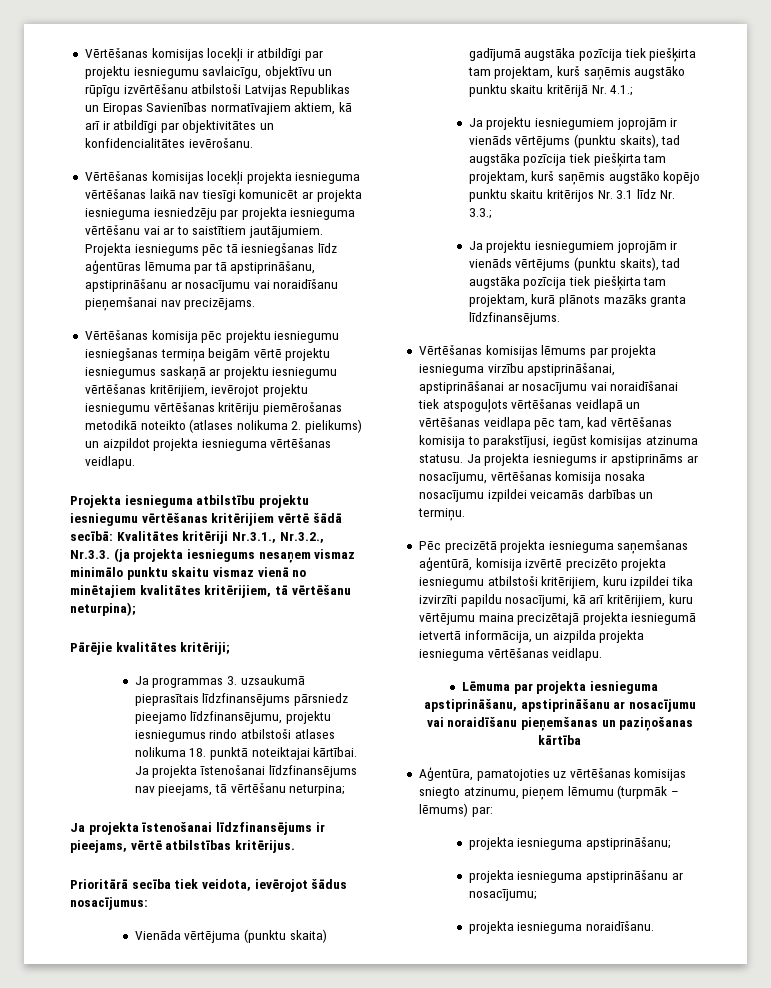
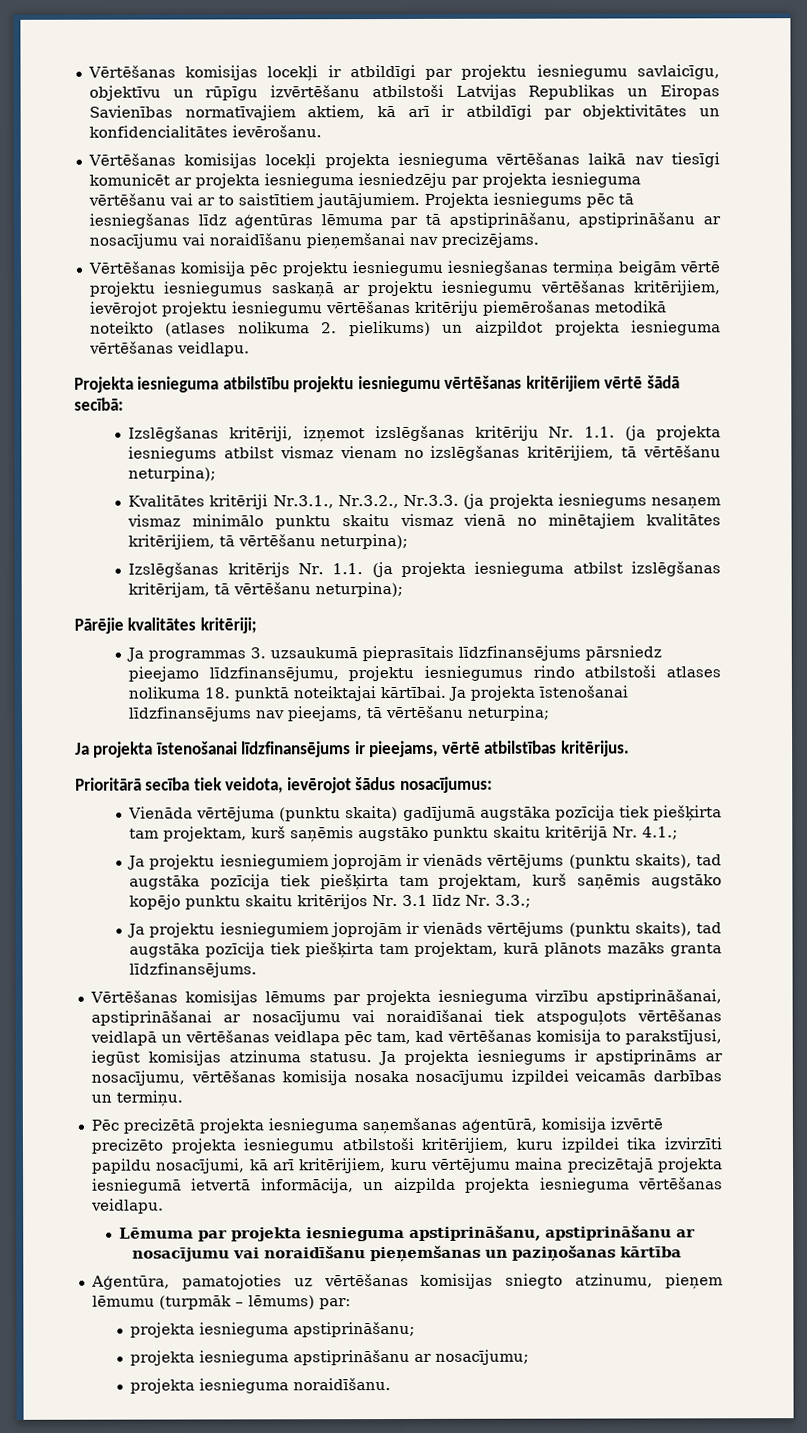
(113, 536) none -> [128,425,721,443] [128,445,721,462] [128,466,217,482] // Izslēgšanas kritēriji, izņemot izslēgšanas kritēriju Nr. 1.1. (ja projekta iesniegums atbilst vismaz vienam no izslēgšanas kritērijiem, tā vērtēšanu neturpina); //
(136, 609) none -> [128,561,721,578] [128,581,404,598] // Izslēgšanas kritērijs Nr. 1.1. (ja projekta iesnieguma atbilst izslēgšanas kritērijam, tā vērtēšanu neturpina);

